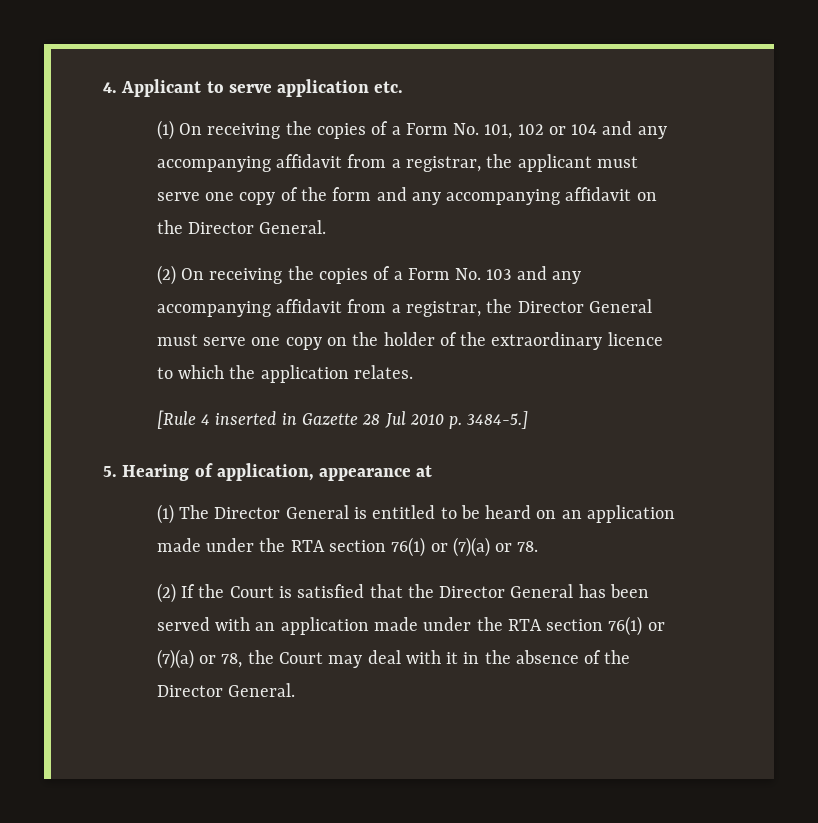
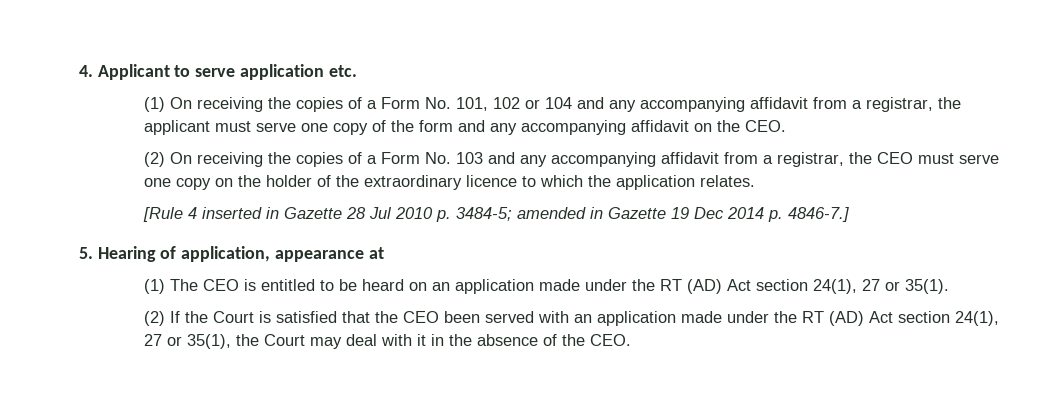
[188,220,327,234] Director General. -> [744,120,786,132] CEO.
[517,299,652,313] Director General -> [876,152,913,164] CEO
[467,411,529,429] 3484-5.] -> [455,207,849,222] 3484-5; amended in Gazette 19 Dec 2014 p. 4846-7.]
[214,505,349,519] Director General -> [202,279,239,291] CEO
[290,537,539,557] RTA section 76(1) or (7)(a) or 78. -> [659,279,949,294] RT (AD) Act section 24(1), 27 or 35(1).
[439,584,606,598] Director General has -> [402,311,439,323] CEO
[507,616,665,636] [156,649,243,669] RTA section 76(1) or (7)(a) or 78, -> [801,311,999,326] [143,334,231,349] RT (AD) Act section 24(1), 27 or 35(1),
[156,683,296,697] Director General. -> [589,334,631,346] CEO.

